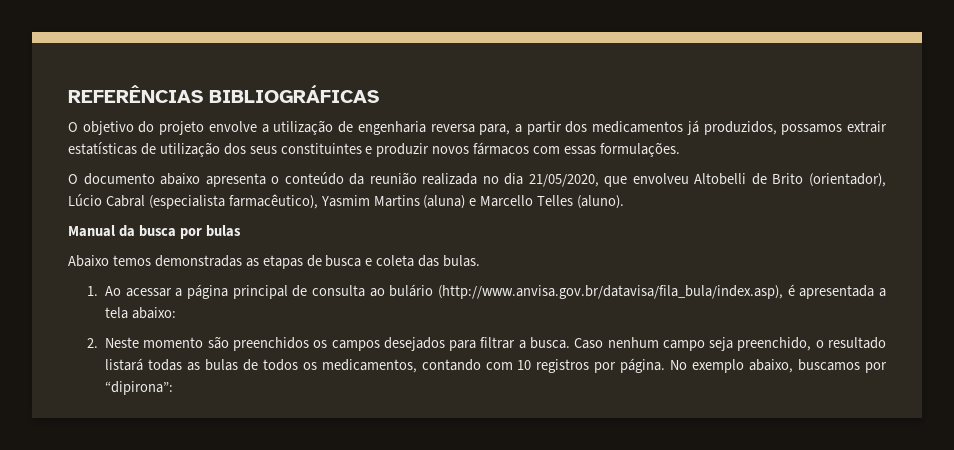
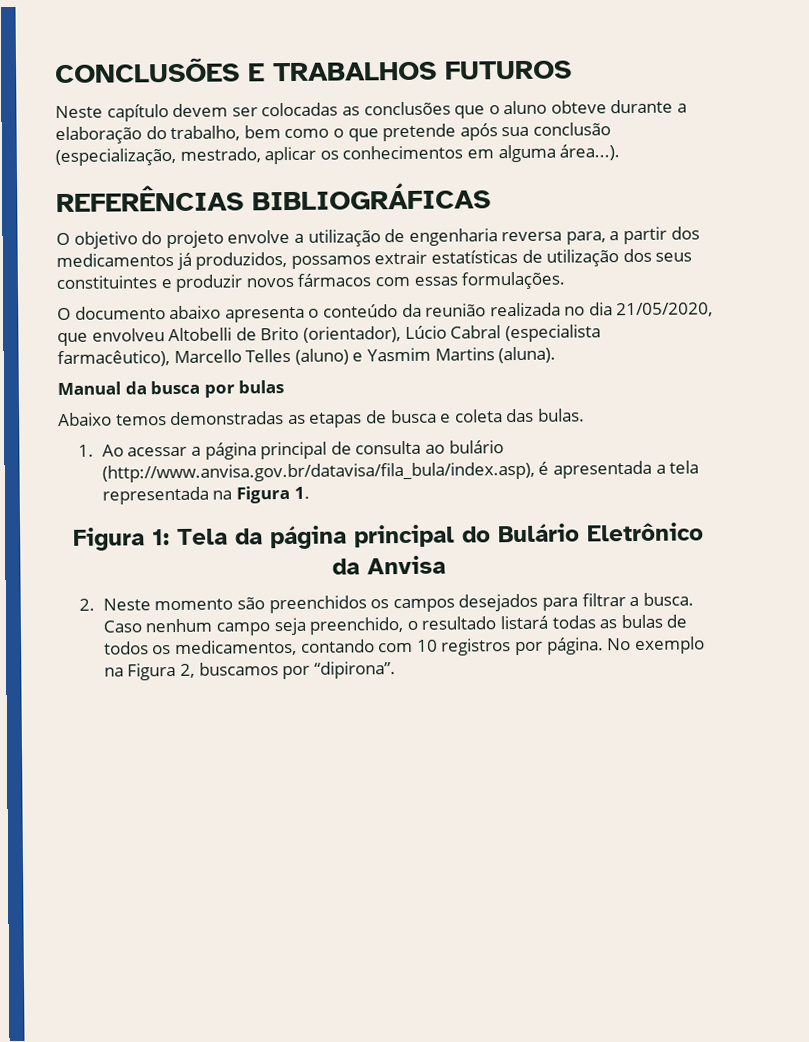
(68, 94) none -> [54,57,572,84] [55,99,688,122] [55,122,611,145] [55,144,621,167] CONCLUSÕES E TRABALHOS FUTUROS // Neste capítulo devem ser colocadas as conclusões que o aluno obteve durante a elaboração do trabalho, bem como o que pretende após sua conclusão (especialização, mestrado, aplicar os conhecimentos em alguma área...). //
[320,195,625,209] Yasmim Martins (aluna) e Marcello Telles (aluno). -> [173,346,557,365] Marcello Telles (aluno) e Yasmim Martins (aluna).
[131,307,176,319] abaixo: -> [101,485,310,505] [73,522,704,551] [331,555,446,575] representada na Figura 1. // Figura 1: Tela da página principal do Bulário Eletrônico da Anvisa
[749,359,794,373] abaixo, -> [103,662,196,681] na Figura 2,
[105,381,174,395] “dipirona”: -> [313,661,396,679] “dipirona”.

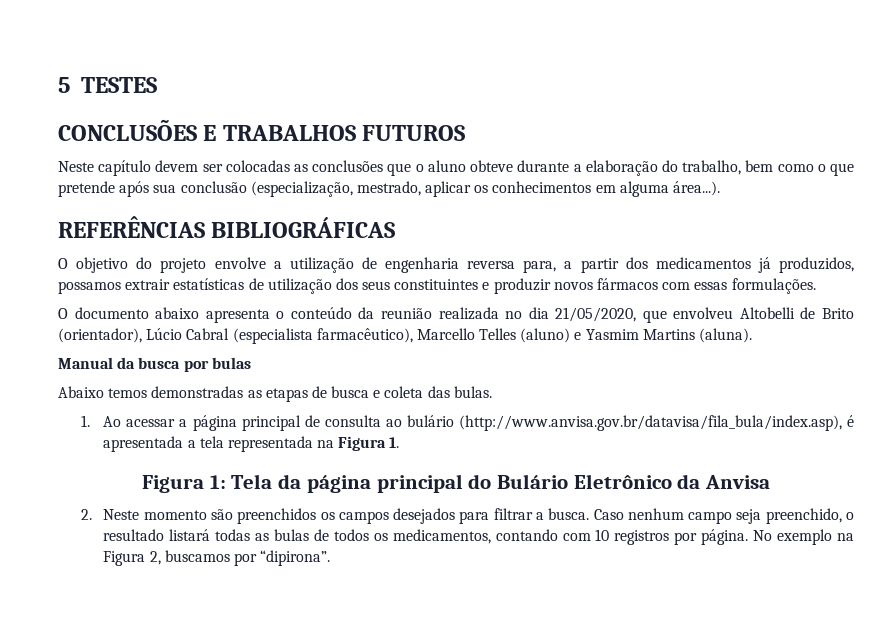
(54, 70) none -> [58,77,157,93] 5 TESTES //

